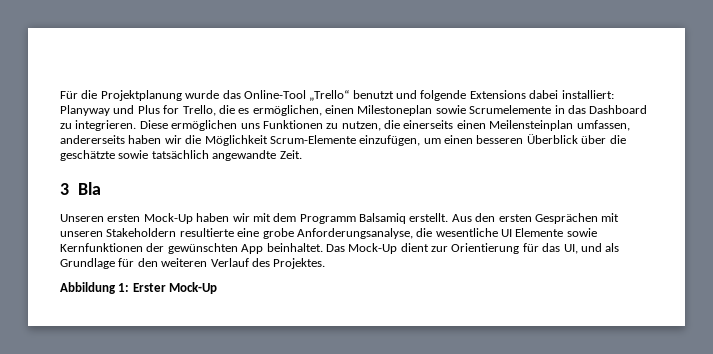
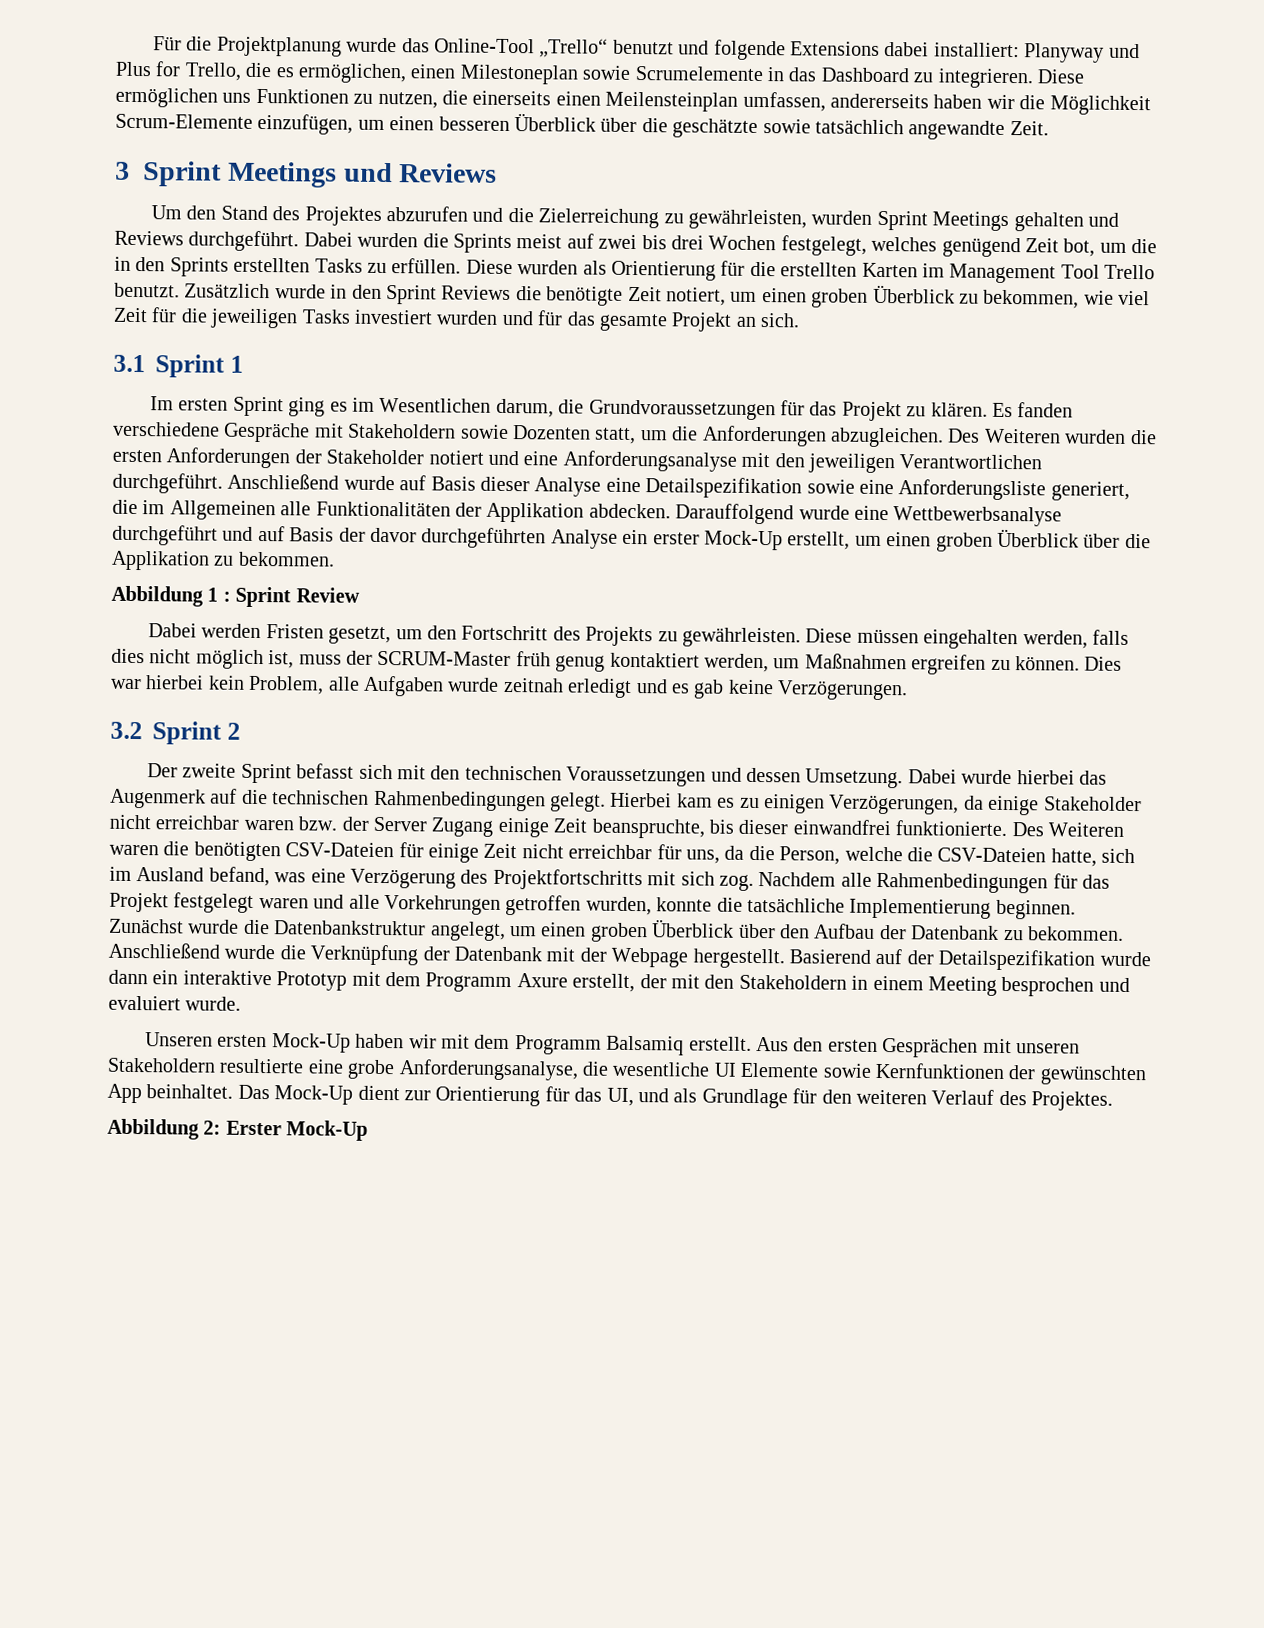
[77,182,101,195] Bla -> [143,161,498,188] [151,205,1120,232] [114,230,1158,258] [114,256,1156,284] [114,282,1151,309] [113,307,801,332] [113,354,244,378] [150,396,1074,422] [113,421,1157,448] [112,447,1043,474] [112,472,1130,501] [112,499,1063,527] [112,524,1151,552] [111,550,335,571] [111,585,360,608] [148,623,1130,650] [111,648,1123,675] [110,675,909,701] [110,721,241,745] [147,763,1108,789] [110,788,1142,816] [109,814,1124,839] [109,841,1136,867] [109,866,1110,894] [109,892,1076,920] [109,918,1124,943] [108,942,1151,971] [108,969,1130,997] [108,995,242,1011] Sprint Meetings und Reviews // Um den Stand des Projektes abzurufen und die Zielerreichung zu gewährleisten, wurden Sprint Meetings gehalten und Reviews durchgeführt. Dabei wurden die Sprints meist auf zwei bis drei Wochen festgelegt, welches genügend Zeit bot, um die in den Sprints erstellten Tasks zu erfüllen. Diese wurden als Orientierung für die erstellten Karten im Management Tool Trello benutzt. Zusätzlich wurde in den Sprint Reviews die benötigte Zeit notiert, um einen groben Überblick zu bekommen, wie viel Zeit für die jeweiligen Tasks investiert wurden und für das gesamte Projekt an sich. // 3.1 Sprint 1 // Im ersten Sprint ging es im Wesentlichen darum, die Grundvoraussetzungen für das Projekt zu klären. Es fanden verschiedene Gespräche mit Stakeholdern sowie Dozenten statt, um die Anforderungen abzugleichen. Des Weiteren wurden die ersten Anforderungen der Stakeholder notiert und eine Anforderungsanalyse mit den jeweiligen Verantwortlichen durchgeführt. Anschließend wurde auf Basis dieser Analyse eine Detailspezifikation sowie eine Anforderungsliste generiert, die im Allgemeinen alle Funktionalitäten der Applikation abdecken. Darauffolgend wurde eine Wettbewerbsanalyse durchgeführt und auf Basis der davor durchgeführten Analyse ein erster Mock-Up erstellt, um einen groben Überblick über die Applikation zu bekommen. // Abbildung 1 : Sprint Review // Dabei werden Fristen gesetzt, um den Fortschritt des Projekts zu gewährleisten. Diese müssen eingehalten werden, falls dies nicht möglich ist, muss der SCRUM-Master früh genug kontaktiert werden, um Maßnahmen ergreifen zu können. Dies war hierbei kein Problem, alle Aufgaben wurde zeitnah erledigt und es gab keine Verzögerungen. // 3.2 Sprint 2 // Der zweite Sprint befasst sich mit den technischen Voraussetzungen und dessen Umsetzung. Dabei wurde hierbei das Augenmerk auf die technischen Rahmenbedingungen gelegt. Hierbei kam es zu einigen Verzögerungen, da einige Stakeholder nicht erreichbar waren bzw. der Server Zugang einige Zeit beanspruchte, bis dieser einwandfrei funktionierte. Des Weiteren waren die benötigten CSV-Dateien für einige Zeit nicht erreichbar für uns, da die Person, welche die CSV-Dateien hatte, sich im Ausland befand, was eine Verzögerung des Projektfortschritts mit sich zog. Nachdem alle Rahmenbedingungen für das Projekt festgelegt waren und alle Vorkehrungen getroffen wurden, konnte die tatsächliche Implementierung beginnen. Zunächst wurde die Datenbankstruktur angelegt, um einen groben Überblick über den Aufbau der Datenbank zu bekommen. Anschließend wurde die Verknüpfung der Datenbank mit der Webpage hergestellt. Basierend auf der Detailspezifikation wurde dann ein interaktive Prototyp mit dem Programm Axure erstellt, der mit den Stakeholdern in einem Meeting besprochen und evaluiert wurde.
[118,283,130,292] 1: -> [203,1120,222,1135] 2:

